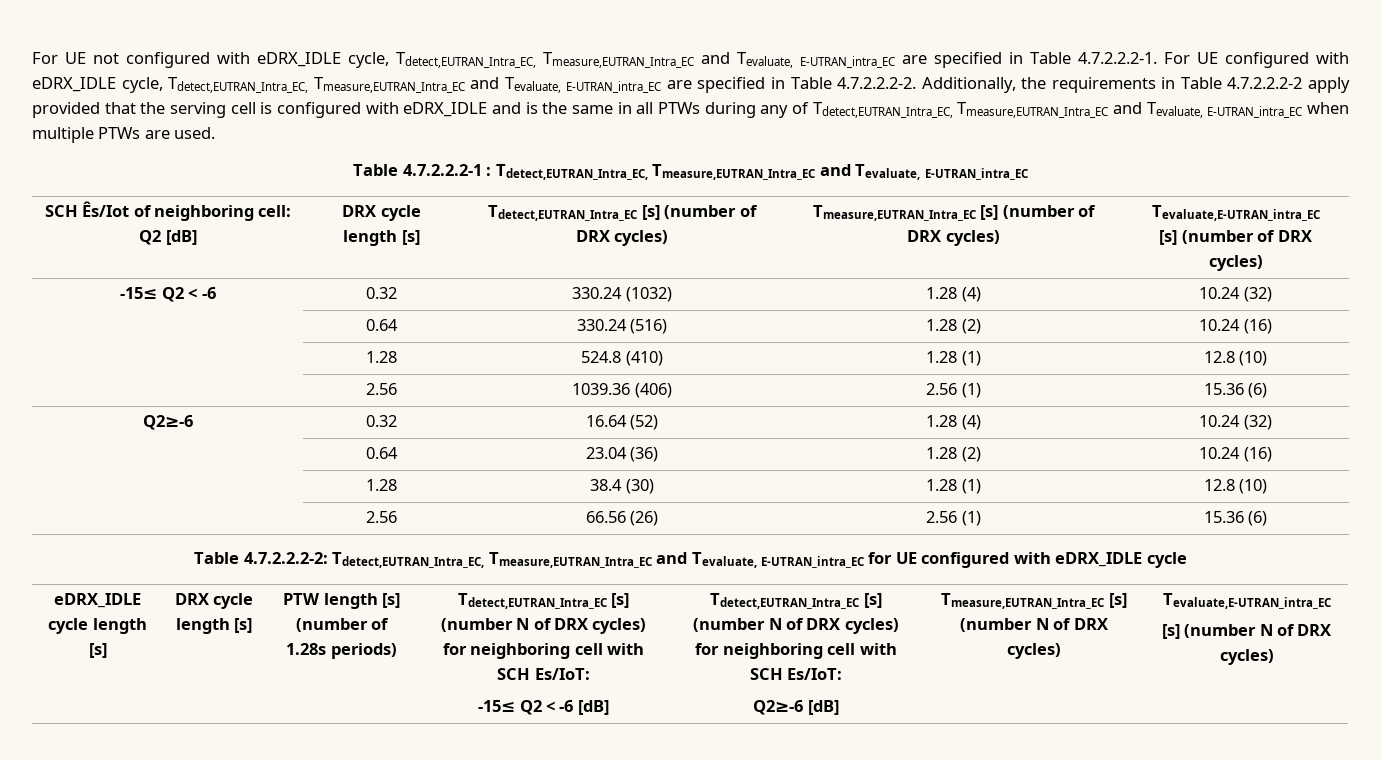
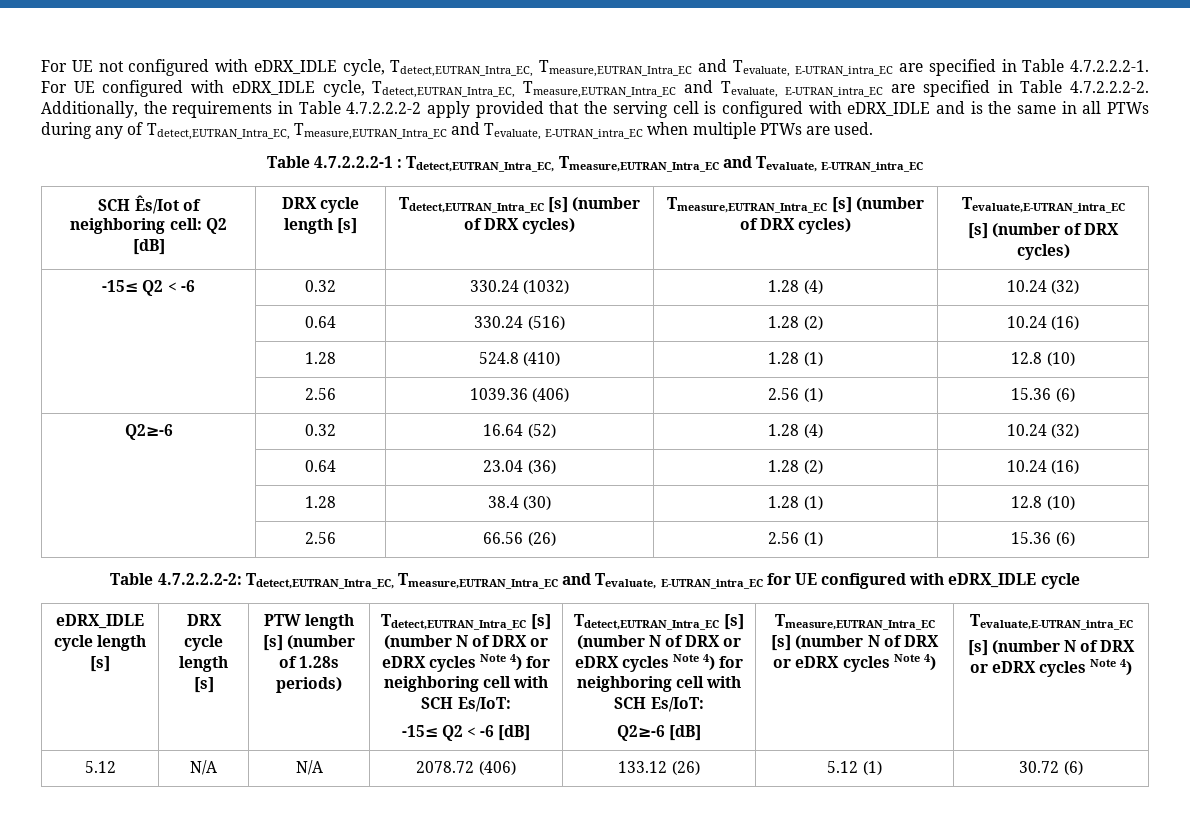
[592,618,647,634] cycles) -> [530,638,549,647] [381,654,523,672] or eDRX cycles Note 4)
[844,618,899,634] cycles) -> [723,638,742,647] [574,654,716,672] or eDRX cycles Note 4)
[1007,643,1061,659] cycles) -> [773,654,936,672] or eDRX cycles Note 4)
[1219,649,1274,665] cycles) -> [969,659,1133,677] [84,761,116,773] [190,760,217,775] [295,760,323,775] [416,761,516,775] [618,761,700,775] [827,761,882,775] [1019,761,1083,775] or eDRX cycles Note 4) // 5.12 | N/A | N/A | 2078.72 (406) | 133.12 (26) | 5.12 (1) | 30.72 (6)

